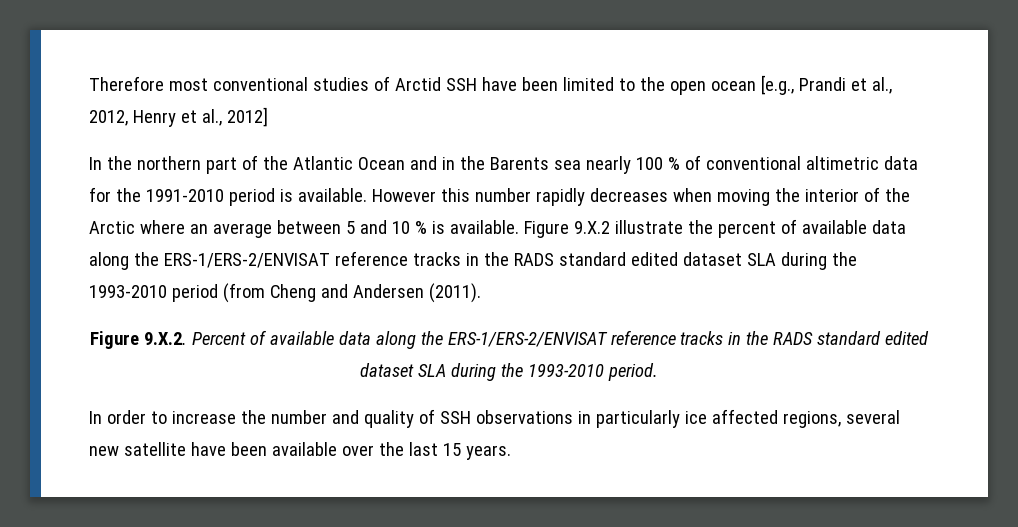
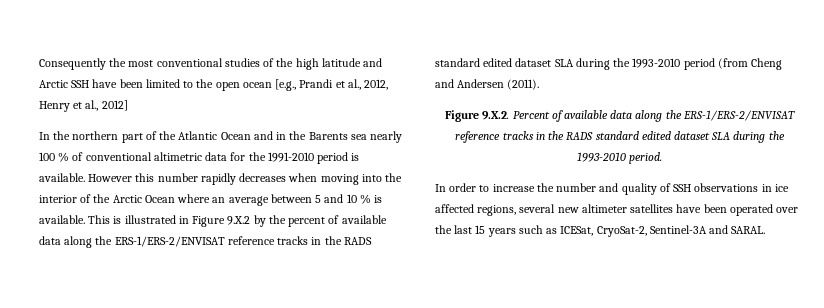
[89,76,164,91] Therefore -> [39,58,127,70] Consequently the
[394,77,441,91] Arctid -> [276,58,383,70] [39,80,68,88] the high latitude and Arctic
(770, 197) none -> [361,174,382,182] into
(135, 227) none -> [144,195,175,203] Ocean
(519, 227) none -> [88,215,189,224] This is illustrated in
[614,220,683,234] illustrate -> [253,215,266,227] by
[595,410,680,428] particularly -> (772, 188) none
[123,442,337,456] satellite have been available -> [581,204,773,216] altimeter satellites have been operated
[465,445,511,460] years. -> [487,225,766,237] years such as ICESat, CryoSat-2, Sentinel-3A and SARAL.

